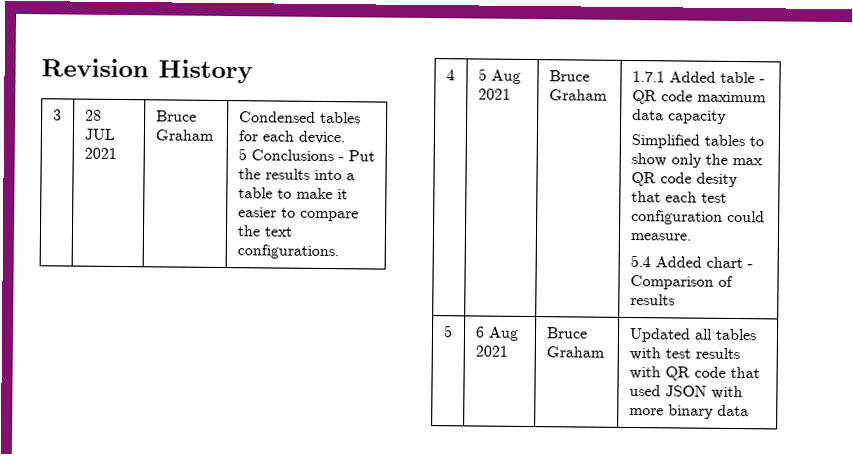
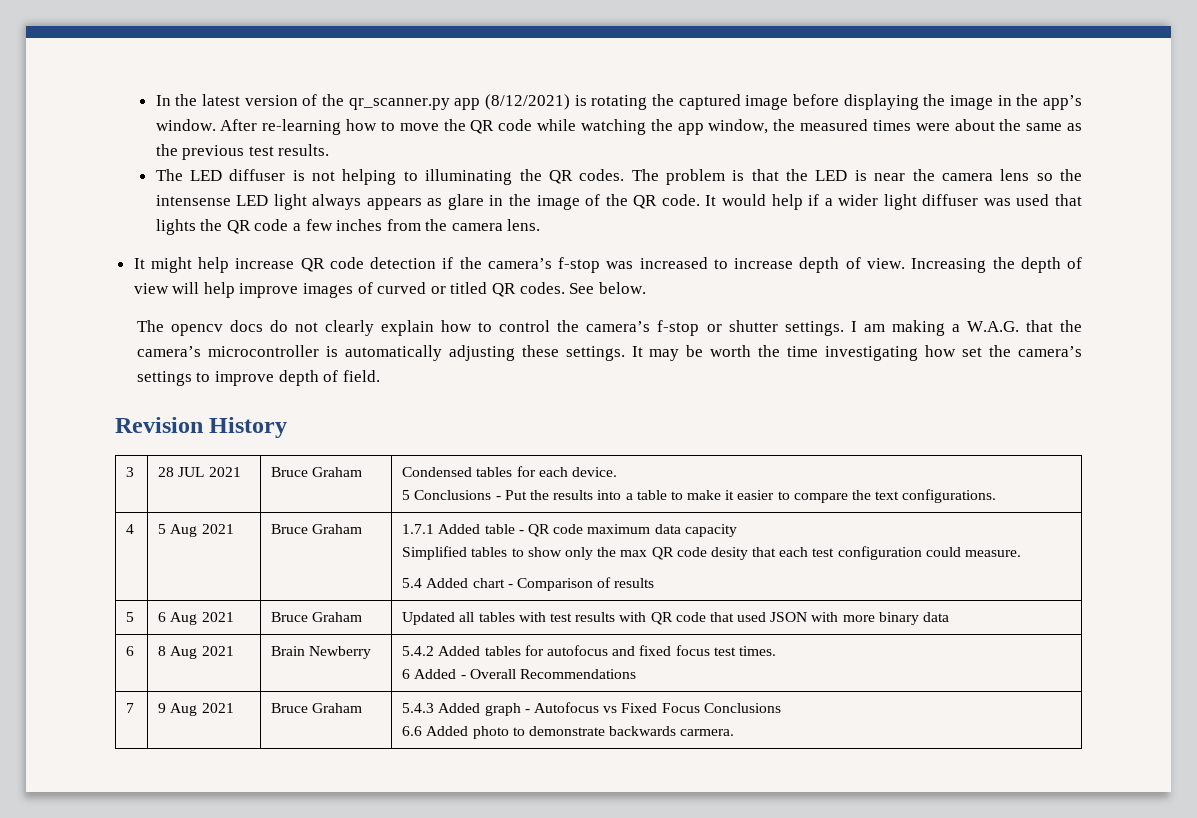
(41, 68) none -> [155,94,1083,110] [155,119,1082,135] [155,144,330,160] [155,169,1082,185] [155,194,1082,210] [155,219,541,235] [133,257,1082,273] [133,282,646,298] [136,320,1083,336] [136,345,1082,361] [136,370,380,386] In the latest version of the qr_scanner.py app (8/12/2021) is rotating the captured image before displaying the image in the app’s window. After re-learning how to move the QR code while watching the app window, the measured times were about the same as the previous test results. // The LED diffuser is not helping to illuminating the QR codes. The problem is that the LED is near the camera lens so the intensense LED light always appears as glare in the image of the QR code. It would help if a wider light diffuser was used that lights the QR code a few inches from the camera lens. // It might help increase QR code detection if the camera’s f-stop was increased to increase depth of view. Increasing the depth of view will help improve images of curved or titled QR codes. See below. // The opencv docs do not clearly explain how to control the camera’s f-stop or shutter settings. I am making a W.A.G. that the camera’s microcontroller is automatically adjusting these settings. It may be worth the time investigating how set the camera’s settings to improve depth of field. //
(749, 410) none -> [126,646,135,656] [158,646,234,659] [271,646,372,659] [402,645,776,656] [402,669,636,679] [126,703,135,713] [158,703,234,716] [271,703,363,713] [402,702,781,716] [402,726,735,739] // 6 | 8 Aug 2021 | Brain Newberry | 5.4.2 Added tables for autofocus and fixed focus test times. // 6 Added - Overall Recommendations // 7 | 9 Aug 2021 | Bruce Graham | 5.4.3 Added graph - Autofocus vs Fixed Focus Conclusions // 6.6 Added photo to demonstrate backwards carmera.

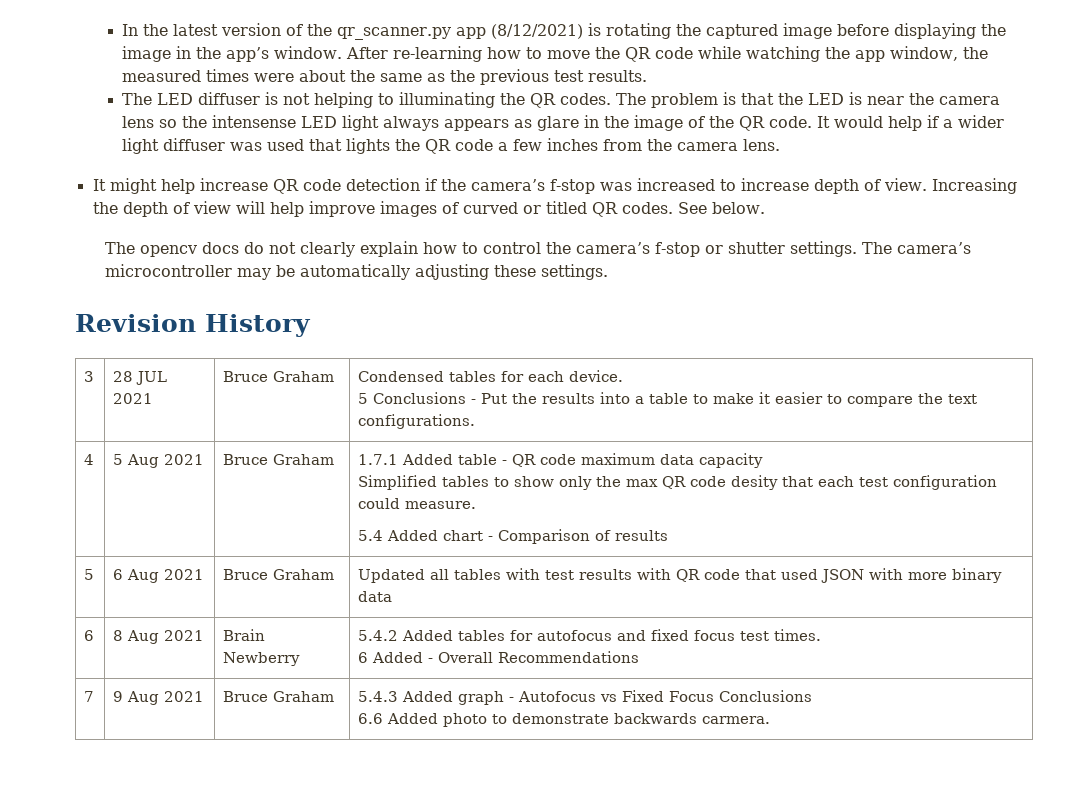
[850,320,1083,336] [136,345,1082,361] [136,370,380,386] I am making a W.A.G. that the camera’s microcontroller is automatically adjusting these settings. It may be worth the time investigating how set the camera’s settings to improve depth of field. -> [861,242,971,254] [104,264,608,280] The camera’s microcontroller may be automatically adjusting these settings.

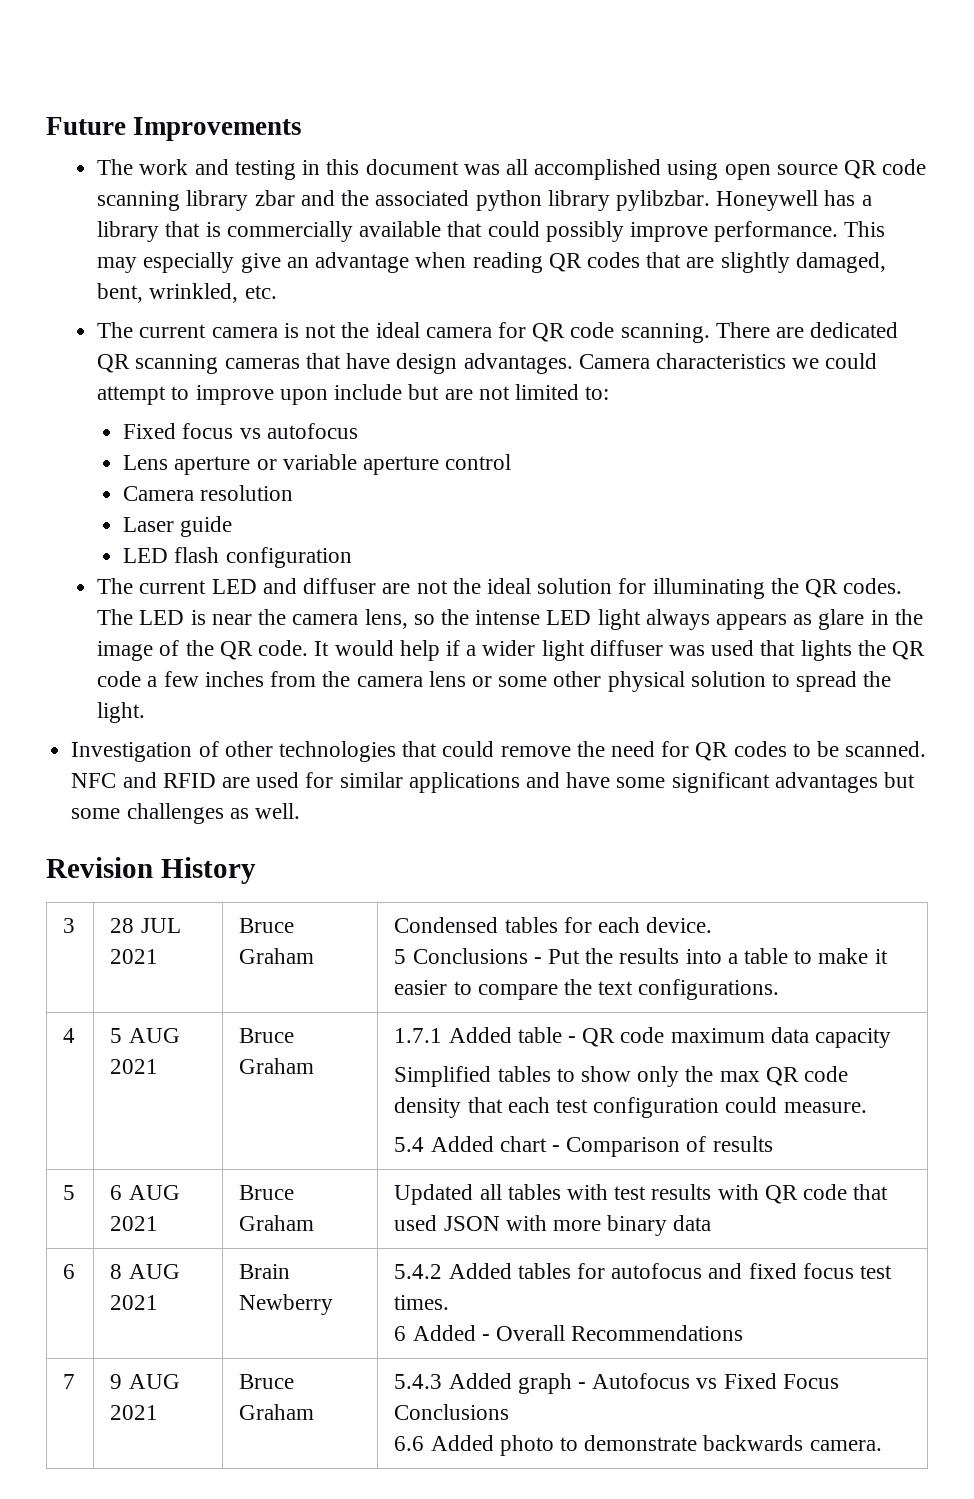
[122,23,1007,40] [122,46,989,62] [122,69,648,85] [122,92,395,108] In the latest version of the qr_scanner.py app (8/12/2021) is rotating the captured image before displaying the image in the app’s window. After re-learning how to move the QR code while watching the app window, the measured times were about the same as the previous test results. // The LED diffuser is not helping to -> [46,117,303,141] [97,159,927,180] [97,190,872,211] [97,221,886,242] [97,252,886,273] [97,283,277,303] [97,322,899,343] [97,353,878,374] [97,384,610,405] [123,423,358,439] [123,454,512,475] [123,485,294,501] [123,516,233,537] [123,547,352,568] [97,578,647,594] Future Improvements // The work and testing in this document was all accomplished using open source QR code scanning library zbar and the associated python library pylibzbar. Honeywell has a library that is commercially available that could possibly improve performance. This may especially give an advantage when reading QR codes that are slightly damaged, bent, wrinkled, etc. // The current camera is not the ideal camera for QR code scanning. There are dedicated QR scanning cameras that have design advantages. Camera characteristics we could attempt to improve upon include but are not limited to: // Fixed focus vs autofocus // Lens aperture or variable aperture control // Camera resolution // Laser guide // LED flash configuration // The current LED and diffuser are not the ideal solution for
[651,92,804,108] problem is that the -> (134, 617) none
[122,116,155,128] lens -> [364,609,408,629] lens,
[212,115,297,128] intensense -> [475,610,541,625] intense
[743,139,781,151] [92,178,1017,194] [92,201,765,217] [104,241,971,257] [104,264,608,280] lens. // It might help increase QR code detection if the camera’s f-stop was increased to increase depth of view. Increasing the depth of view will help improve images of curved or titled QR codes. See below. // The opencv docs do not clearly explain how to control the camera’s f-stop or shutter settings. The camera’s microcontroller may be automatically adjusting these settings. -> [428,671,892,692] [97,702,146,723] [71,741,927,762] [71,772,916,793] [71,803,300,824] lens or some other physical solution to spread the light. // Investigation of other technologies that could remove the need for QR codes to be scanned. NFC and RFID are used for similar applications and have some significant advantages but some challenges as well.
[127,454,160,468] Aug -> [128,1028,180,1043] AUG
[731,475,779,490] desity -> [394,1097,462,1118] density
[127,569,160,583] Aug -> [128,1185,180,1200] AUG
[127,630,160,644] Aug -> [128,1264,180,1279] AUG
[127,691,160,705] Aug -> [128,1374,180,1389] AUG
[702,716,771,724] carmera. -> [809,1440,882,1451] camera.

